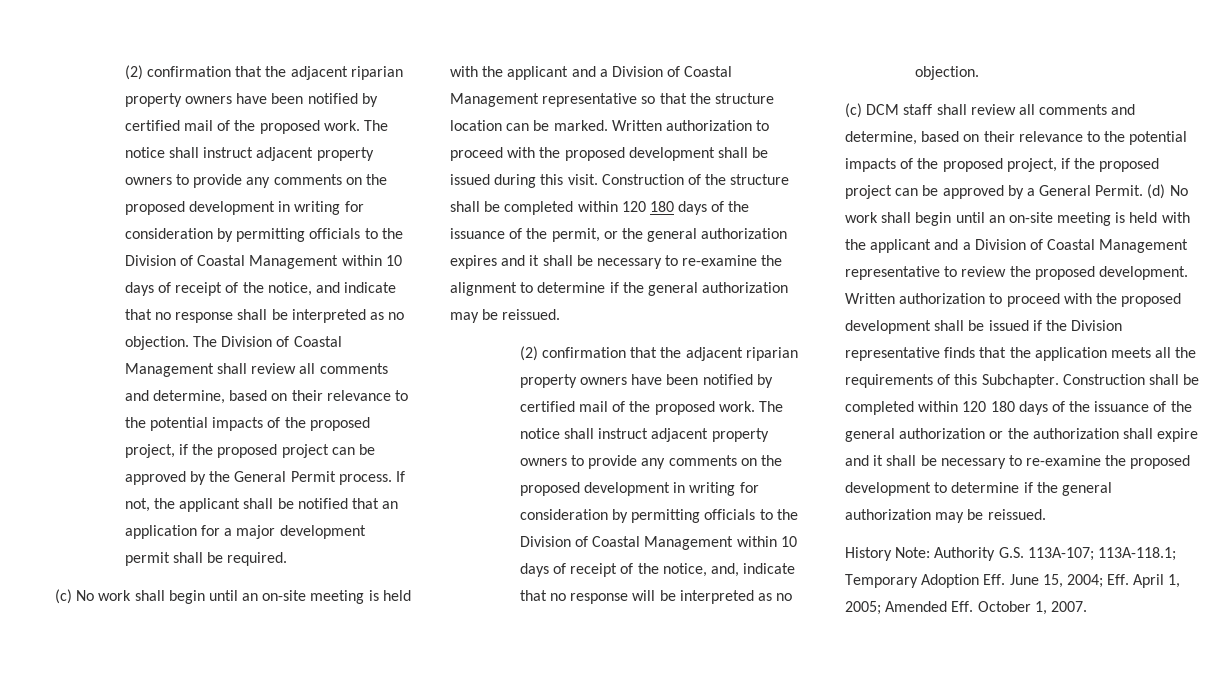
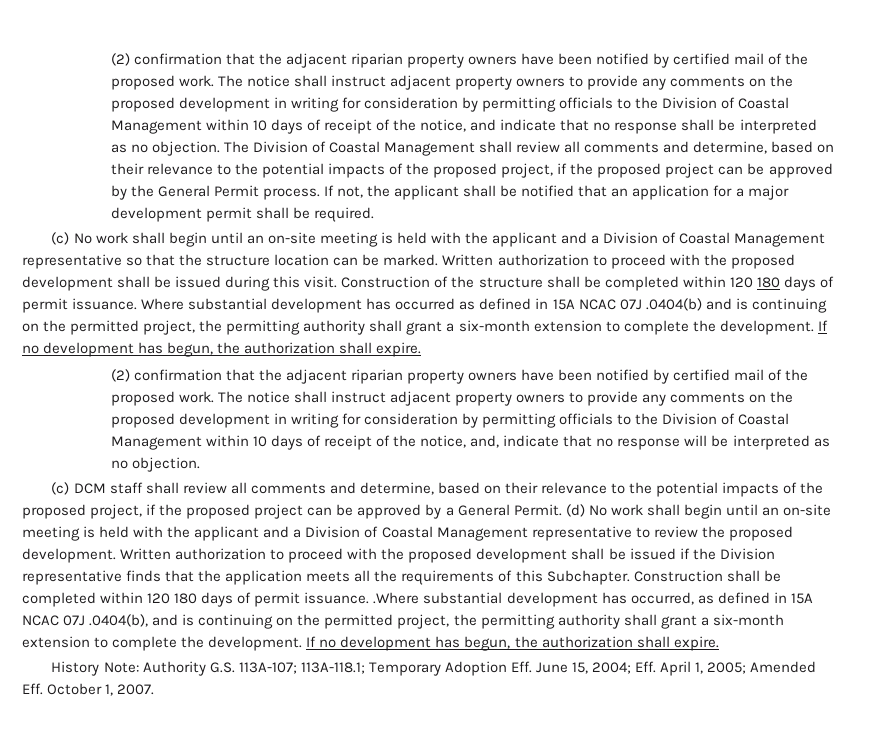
[728,201,750,212] [450,228,788,242] [450,255,783,269] [450,282,789,296] [450,309,561,323] the issuance of the permit, or the general authorization expires and it shall be necessary to re-examine the alignment to determine if the general authorization may be reissued. -> [22,298,827,313] [22,320,828,335] [22,342,422,357] permit issuance. Where substantial development has occurred as defined in 15A NCAC 07J .0404(b) and is continuing on the permitted project, the permitting authority shall grant a six-month extension to complete the development. If no development has begun, the authorization shall expire.
[1069,401,1192,412] [845,428,1199,442] [845,455,1191,469] [845,482,1112,496] [845,509,1046,523] the issuance of the general authorization or the authorization shall expire and it shall be necessary to re-examine the proposed development to determine if the general authorization may be reissued. -> [254,592,813,607] [22,614,784,629] [22,636,719,651] permit issuance. .Where substantial development has occurred, as defined in 15A NCAC 07J .0404(b), and is continuing on the permitted project, the permitting authority shall grant a six-month extension to complete the development. If no development has begun, the authorization shall expire.

